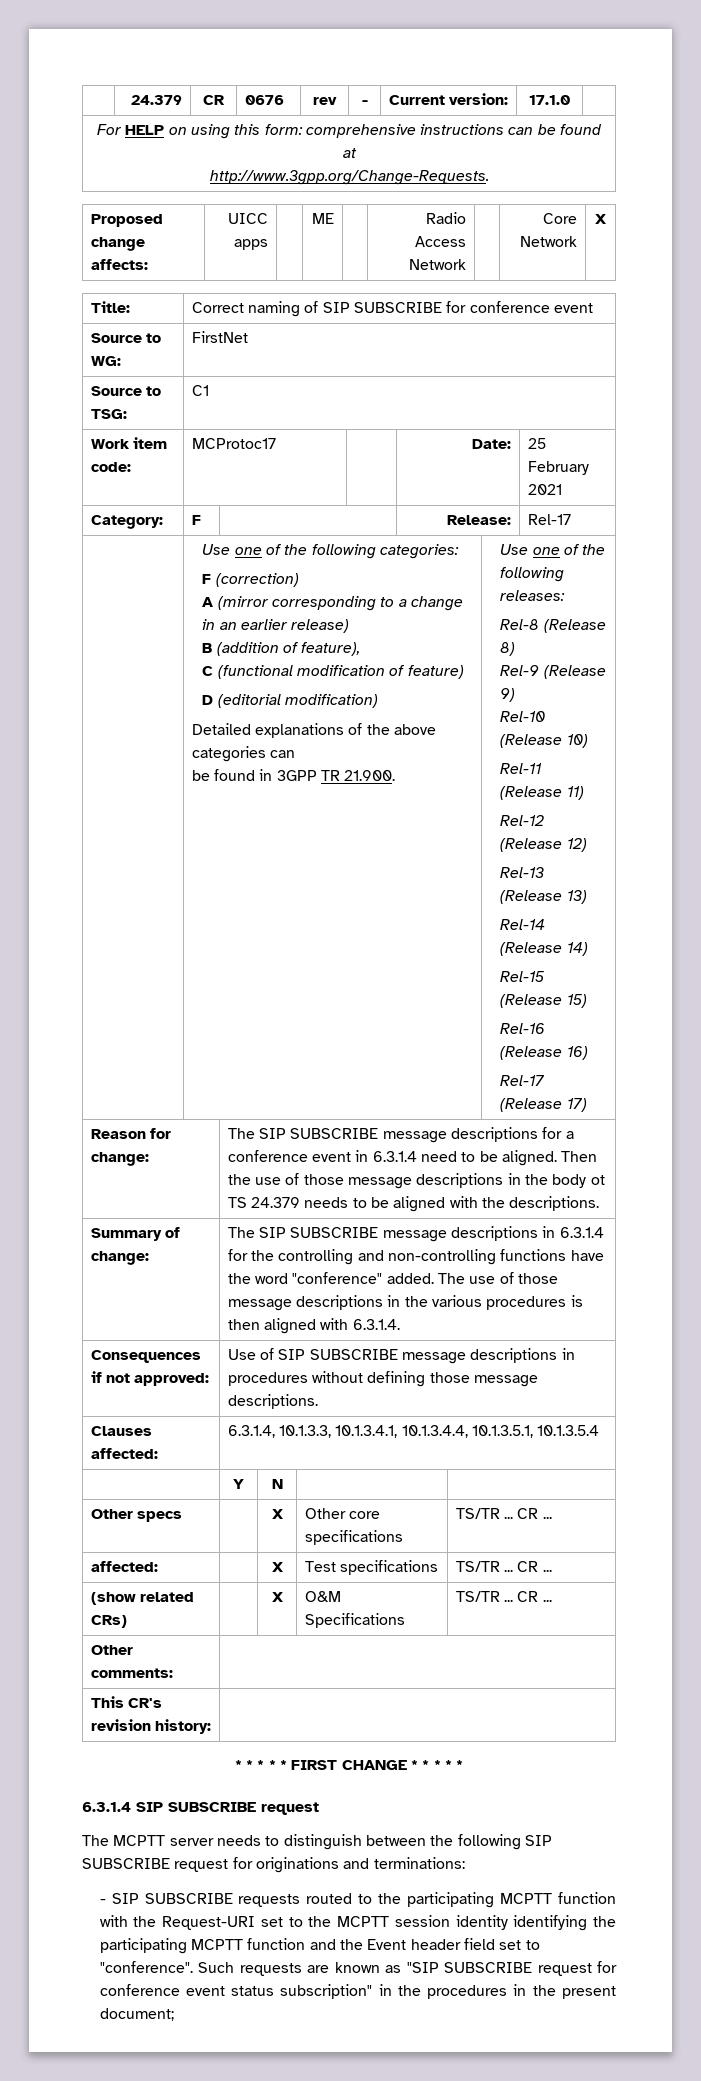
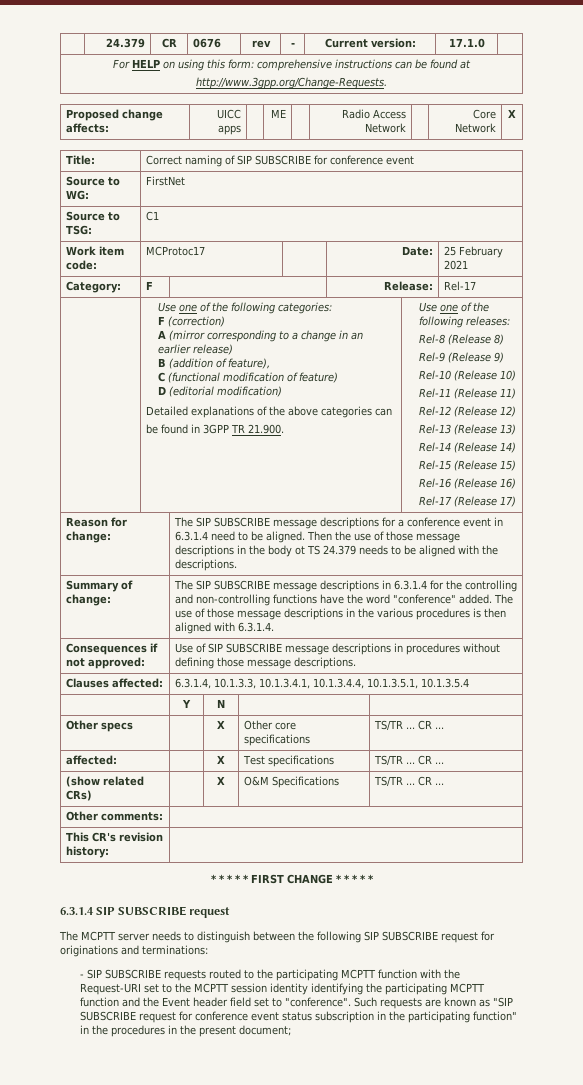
[280,1984,373,1999] subscription" -> [315,1011,518,1023] subscription in the participating function"

